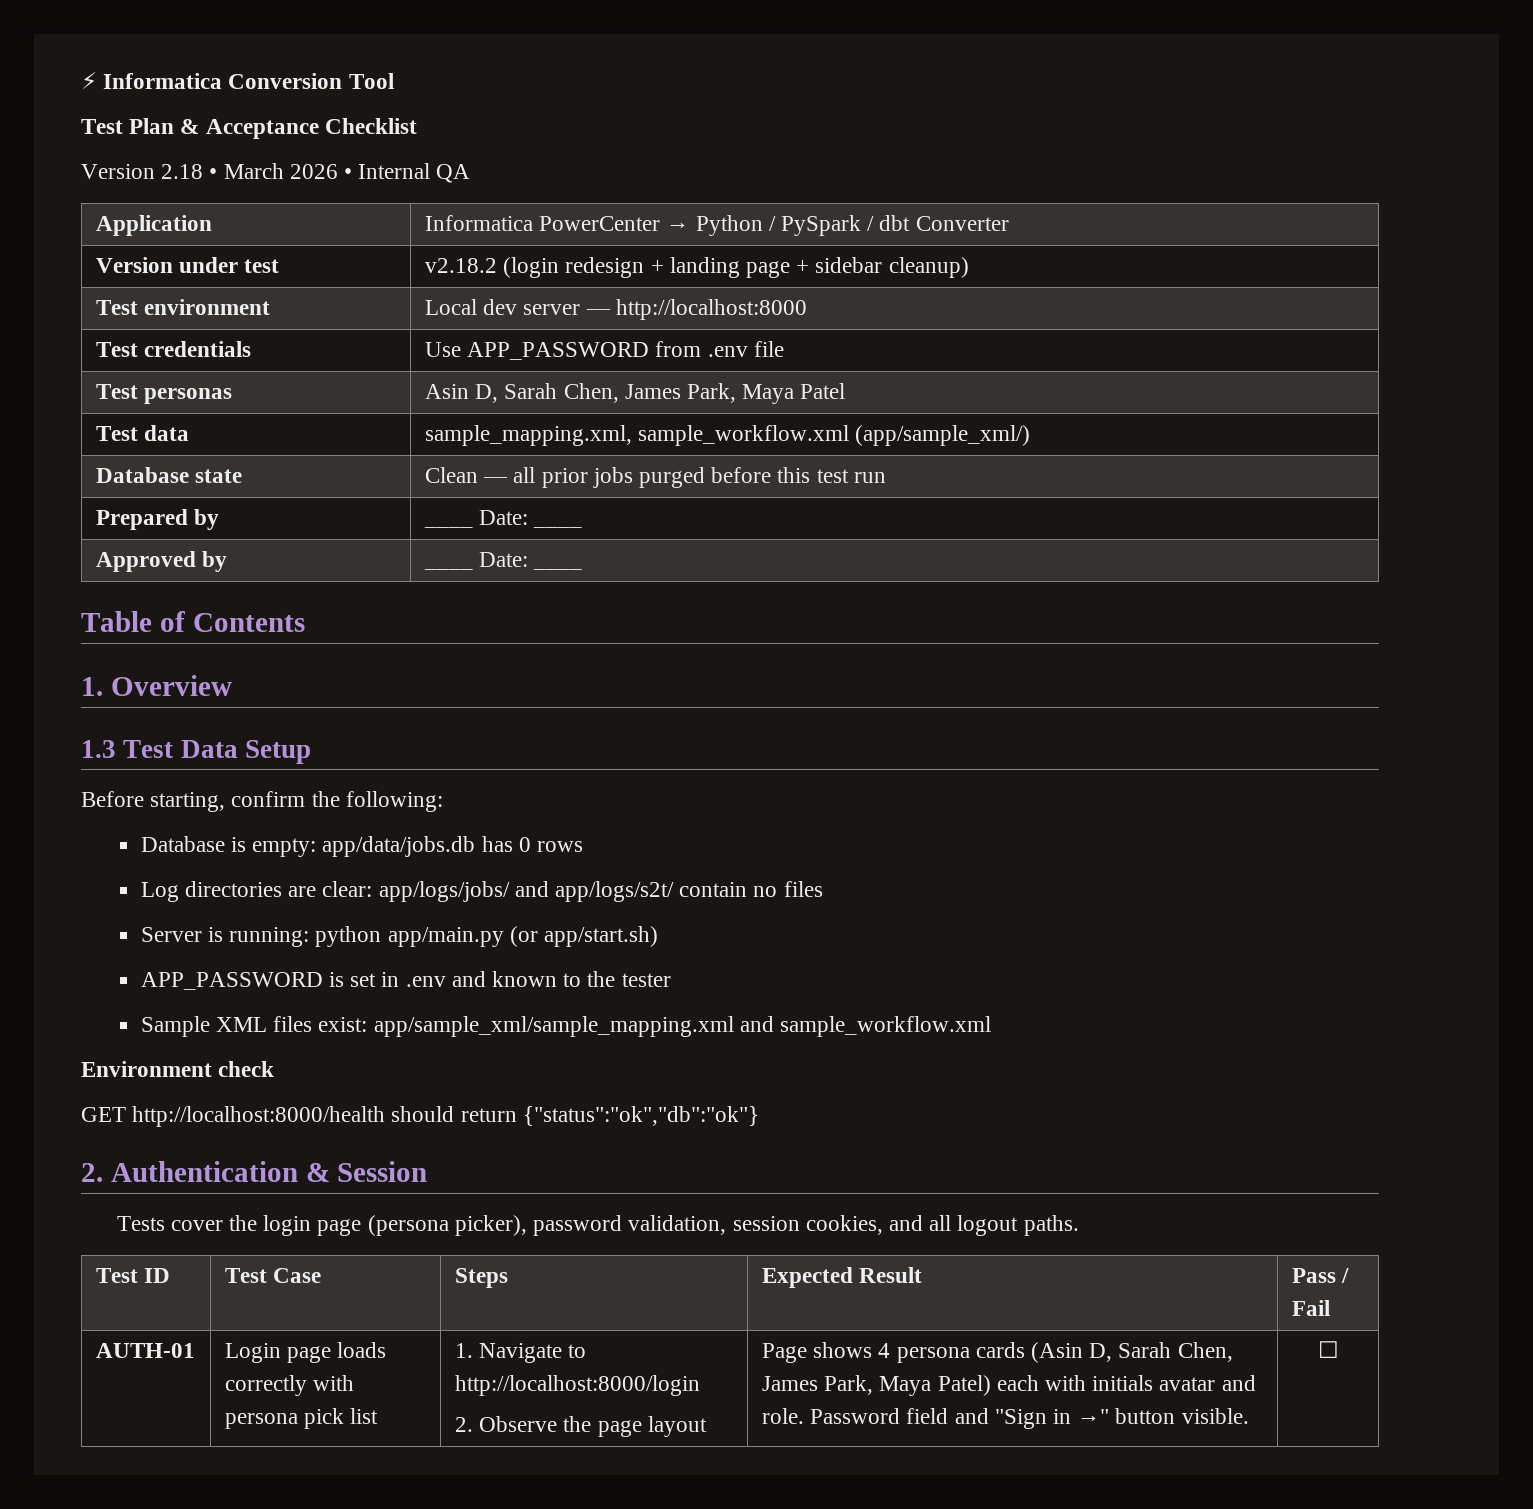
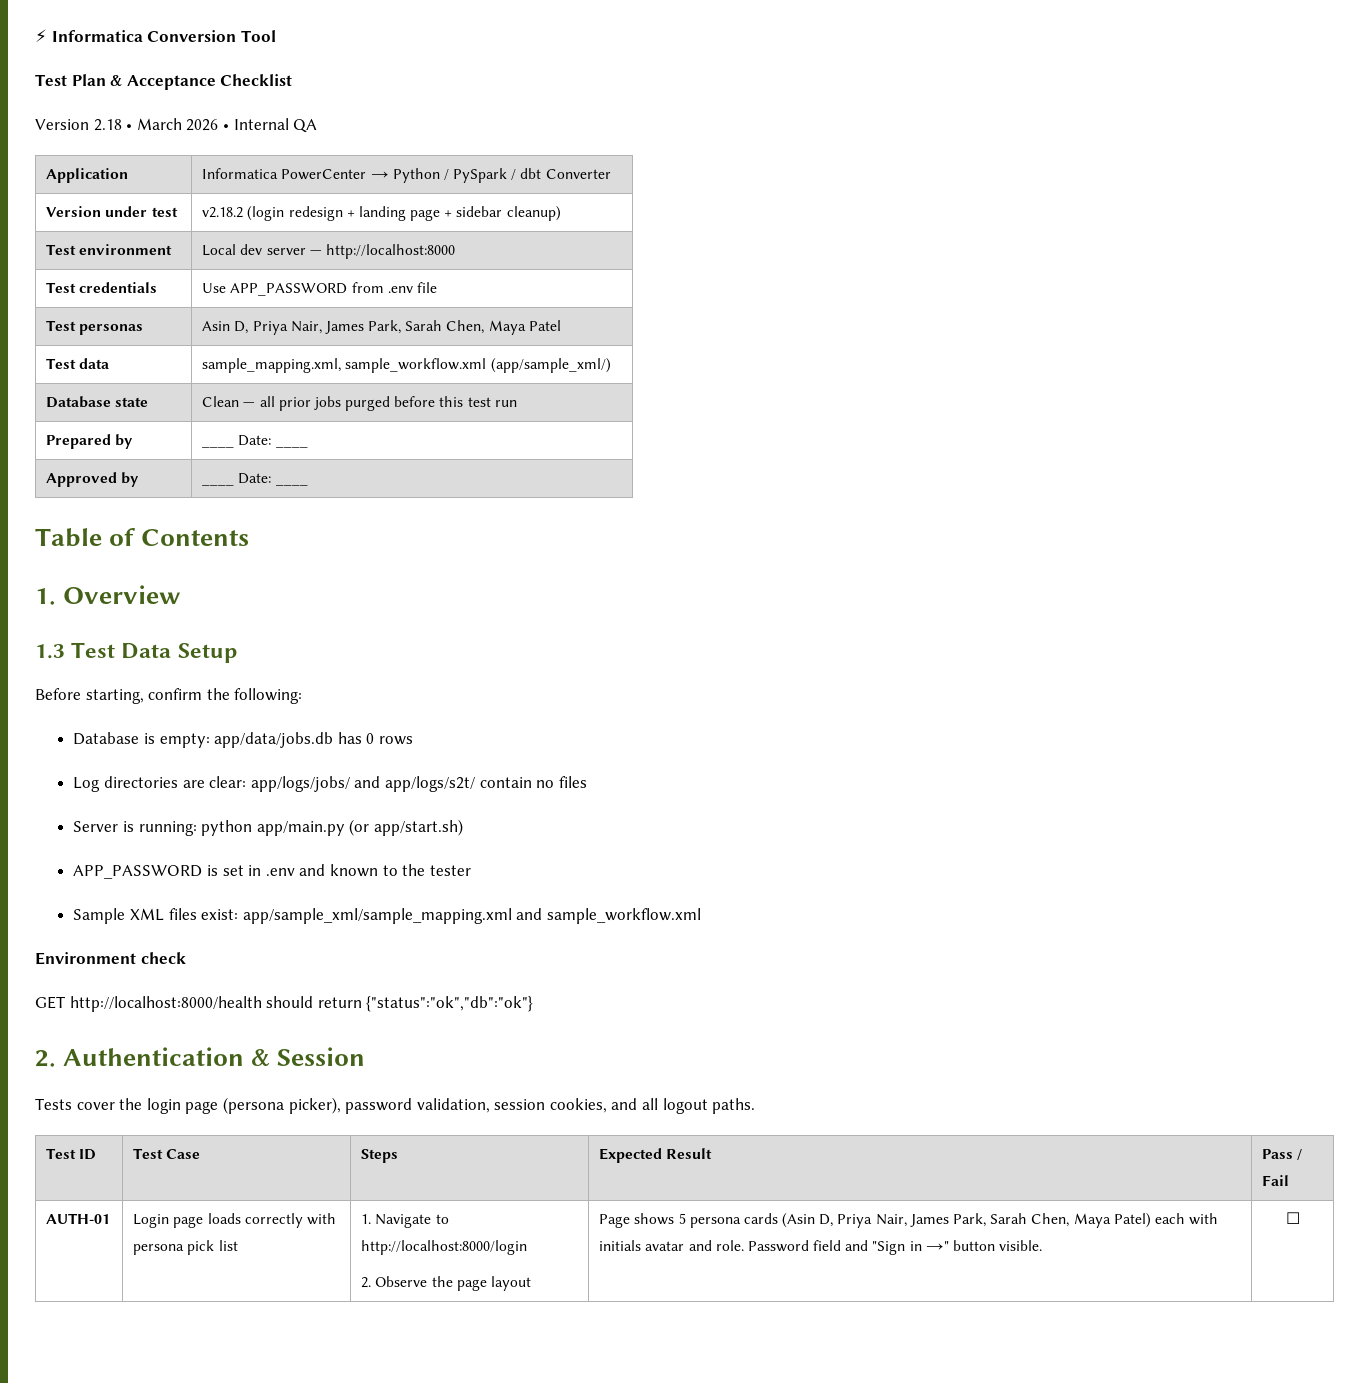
[504,383,736,403] Sarah Chen, James Park, -> [252,320,485,335] Priya Nair, James Park, Sarah Chen,
[878,1343,891,1358] 4 -> [678,1213,686,1224] 5
[1118,1342,1233,1362] [761,1375,874,1395] Sarah Chen, James Park, -> [837,1213,1070,1228] Priya Nair, James Park, Sarah Chen,

